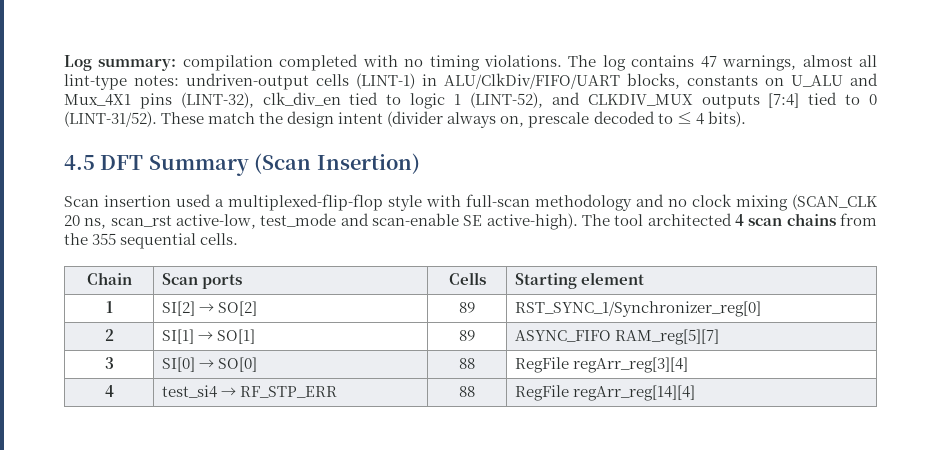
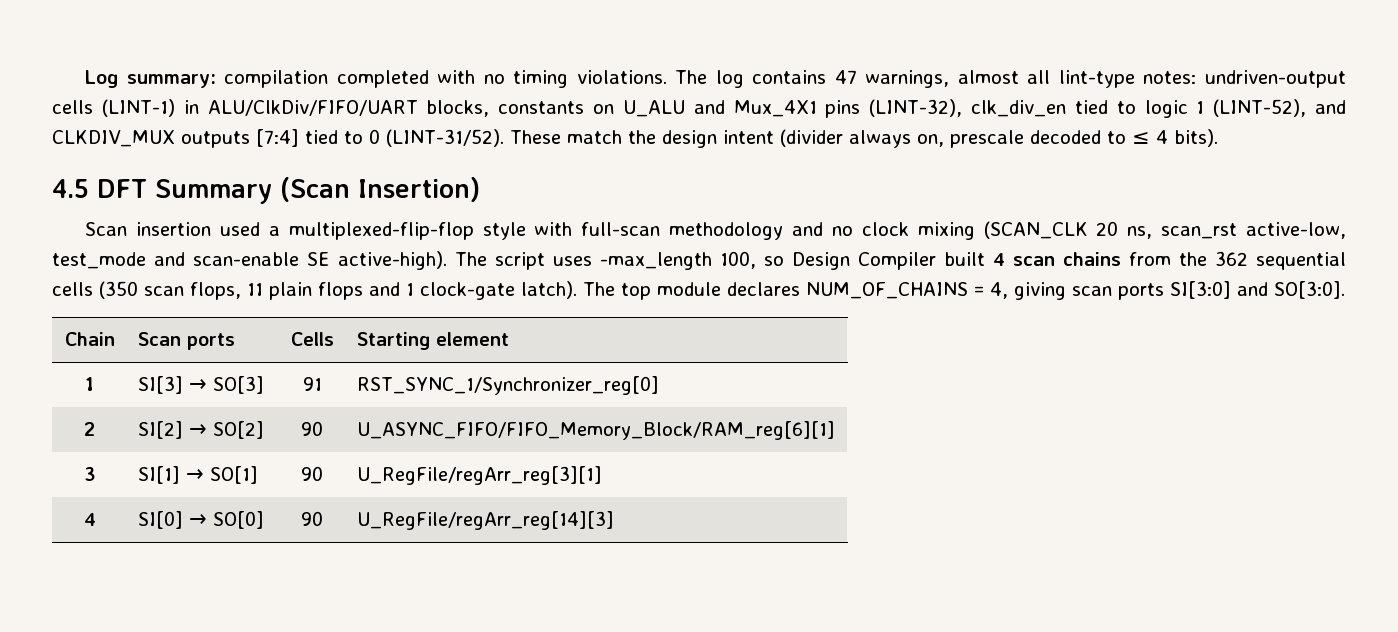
[614,213,732,226] tool architected -> [495,251,985,270] script uses -max_length 100, so Design Compiler built
[92,233,239,249] 355 sequential cells. -> [1215,251,1346,270] [52,281,1345,300] 362 sequential cells (350 scan flops, 11 plain flops and 1 clock-gate latch). The top module declares NUM_OF_CHAINS = 4, giving scan ports SI[3:0] and SO[3:0].
[162,301,258,316] [459,302,475,313] [515,301,762,317] [104,329,114,341] SI[2] → SO[2] | 89 | RST_SYNC_1/Synchronizer_reg[0] // 2 -> [137,376,264,394] [302,377,322,391] [356,376,659,395] [84,422,95,436] [137,421,264,439] [301,421,323,436] [356,421,835,440] [83,467,96,481] SI[3] → SO[3] | 91 | RST_SYNC_1/Synchronizer_reg[0] // 2 | SI[2] → SO[2] | 90 | U_ASYNC_FIFO/FIFO_Memory_Block/RAM_reg[6][1] // 3
[459,330,475,341] [515,329,720,345] [104,357,114,369] 89 | ASYNC_FIFO RAM_reg[5][7] // 3 -> [301,466,323,481] [356,466,602,485] [83,513,96,526] 90 | U_RegFile/regArr_reg[3][1] // 4
[459,358,475,369] [515,357,689,373] [104,385,114,397] [162,385,338,398] [459,386,475,397] [515,385,696,401] 88 | RegFile regArr_reg[3][4] // 4 | test_si4 → RF_STP_ERR | 88 | RegFile regArr_reg[14][4] -> [301,511,323,526] [356,511,614,530] 90 | U_RegFile/regArr_reg[14][3]

